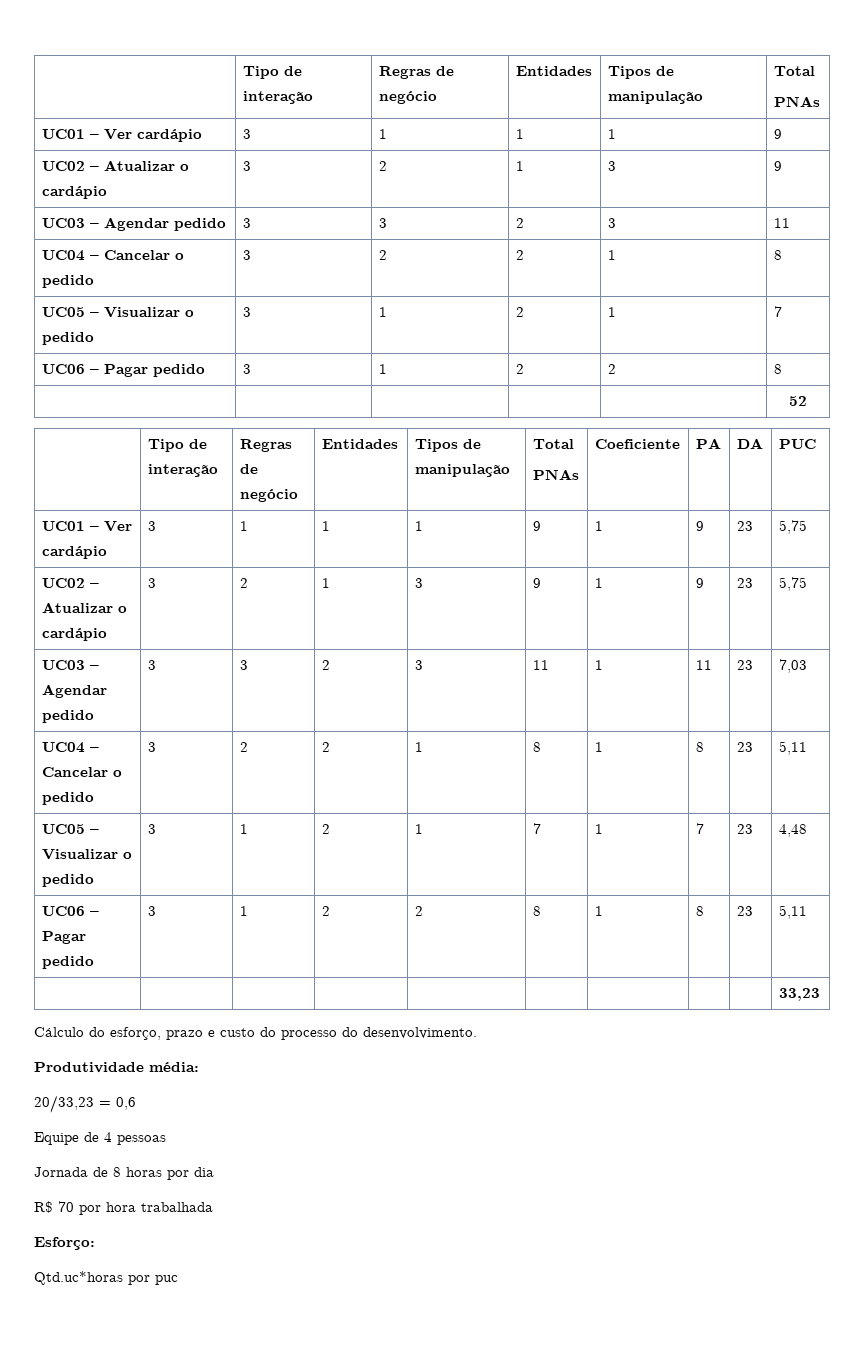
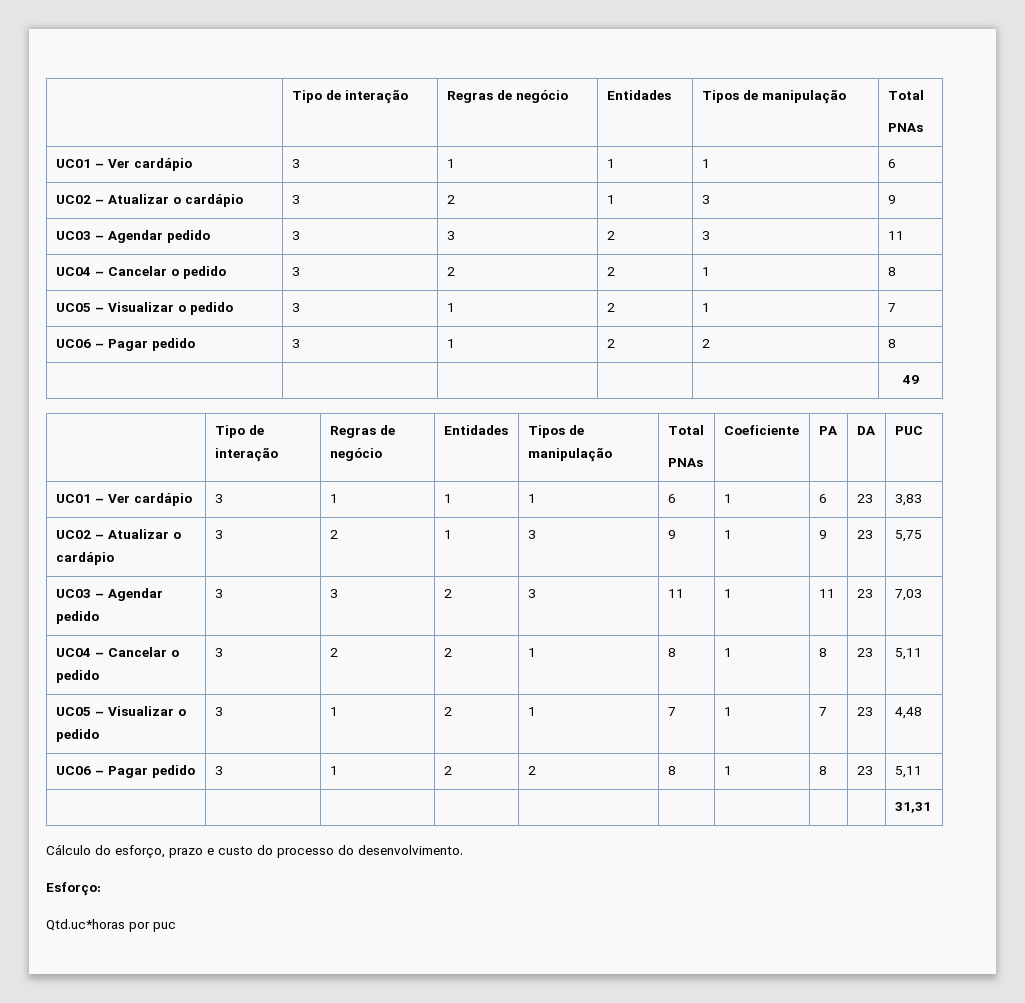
[773,129,782,139] 9 -> [887,159,896,168] 6
[789,396,807,406] 52 -> [901,375,919,384] 49
[532,521,541,531] [594,521,603,531] [695,521,704,531] [736,521,753,531] [778,520,807,534] 9 | 1 | 9 | 23 | 5,75 -> [667,494,676,503] [723,494,732,503] [818,494,827,503] [856,494,873,503] [894,494,922,506] 6 | 1 | 6 | 23 | 3,83
[778,988,820,1001] 33,23 -> [894,802,931,813] 31,31
[34,1062,199,1073] [34,1095,136,1113] [34,1132,166,1145] [34,1167,214,1180] [34,1201,213,1215] // Produtividade média: // 20/33,23 = 0,6 // Equipe de 4 pessoas // Jornada de 8 horas por dia // R$ 70 por hora trabalhada -> (463, 850) none

